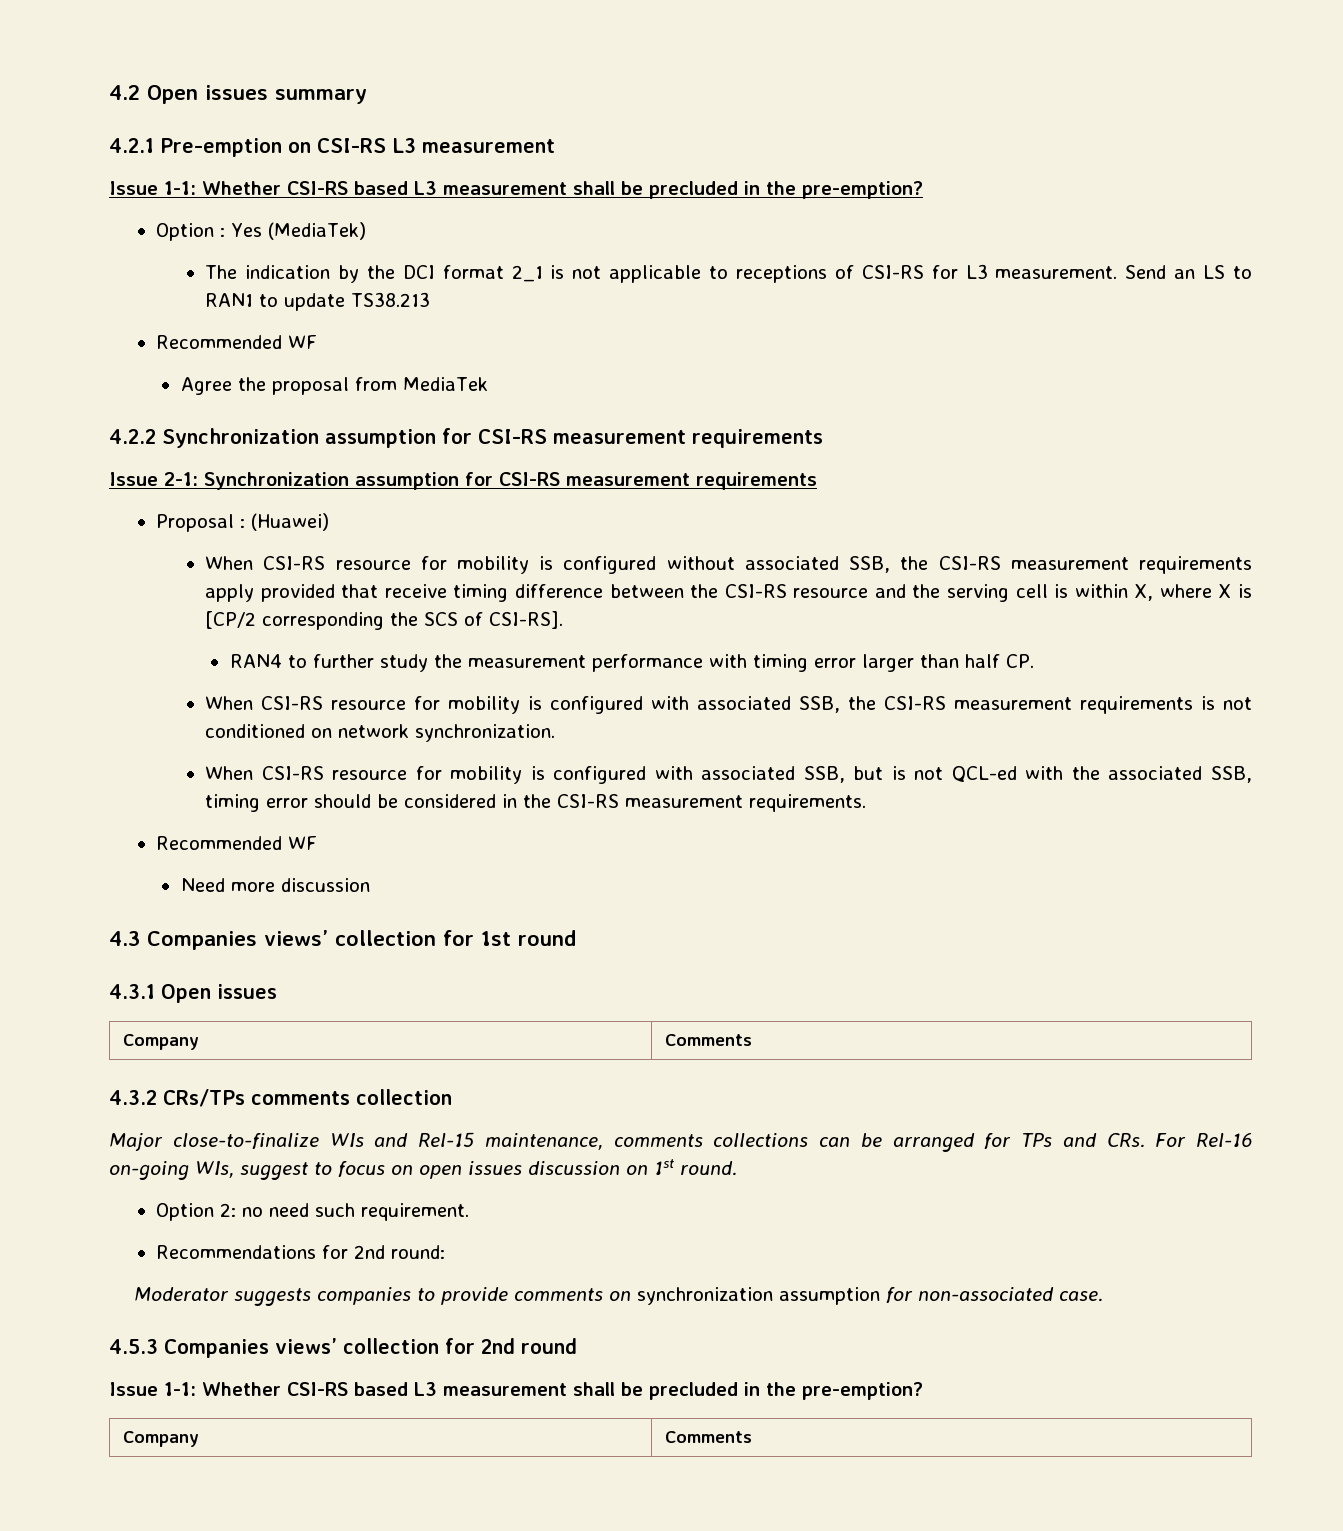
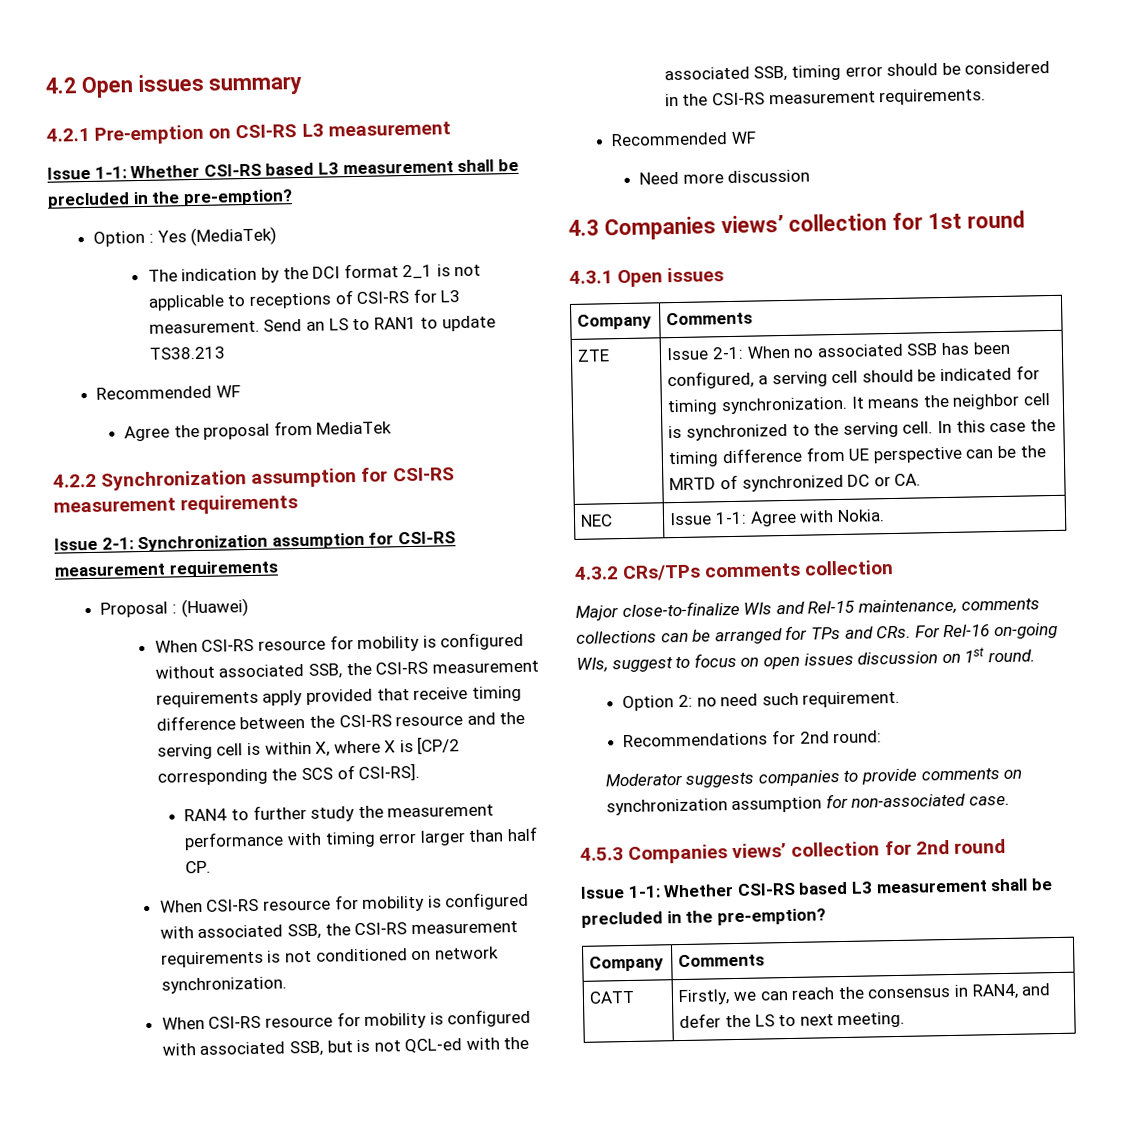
(752, 1040) none -> [577,349,611,362] [666,341,1010,361] [667,365,1040,390] [667,393,1051,416] [668,418,1056,441] [668,445,1046,468] [669,473,922,492] [580,514,614,527] [669,509,885,527] // ZTE | Issue 2-1: When no associated SSB has been configured, a serving cell should be indicated for timing synchronization. It means the neighbor cell is synchronized to the serving cell. In this case the timing difference from UE perspective can be the MRTD of synchronized DC or CA. // NEC | Issue 1-1: Agree with Nokia.
(752, 1437) none -> [589,990,636,1004] [678,983,1051,1006] [679,1011,906,1029] // CATT | Firstly, we can reach the consensus in RAN4, and defer the LS to next meeting.

